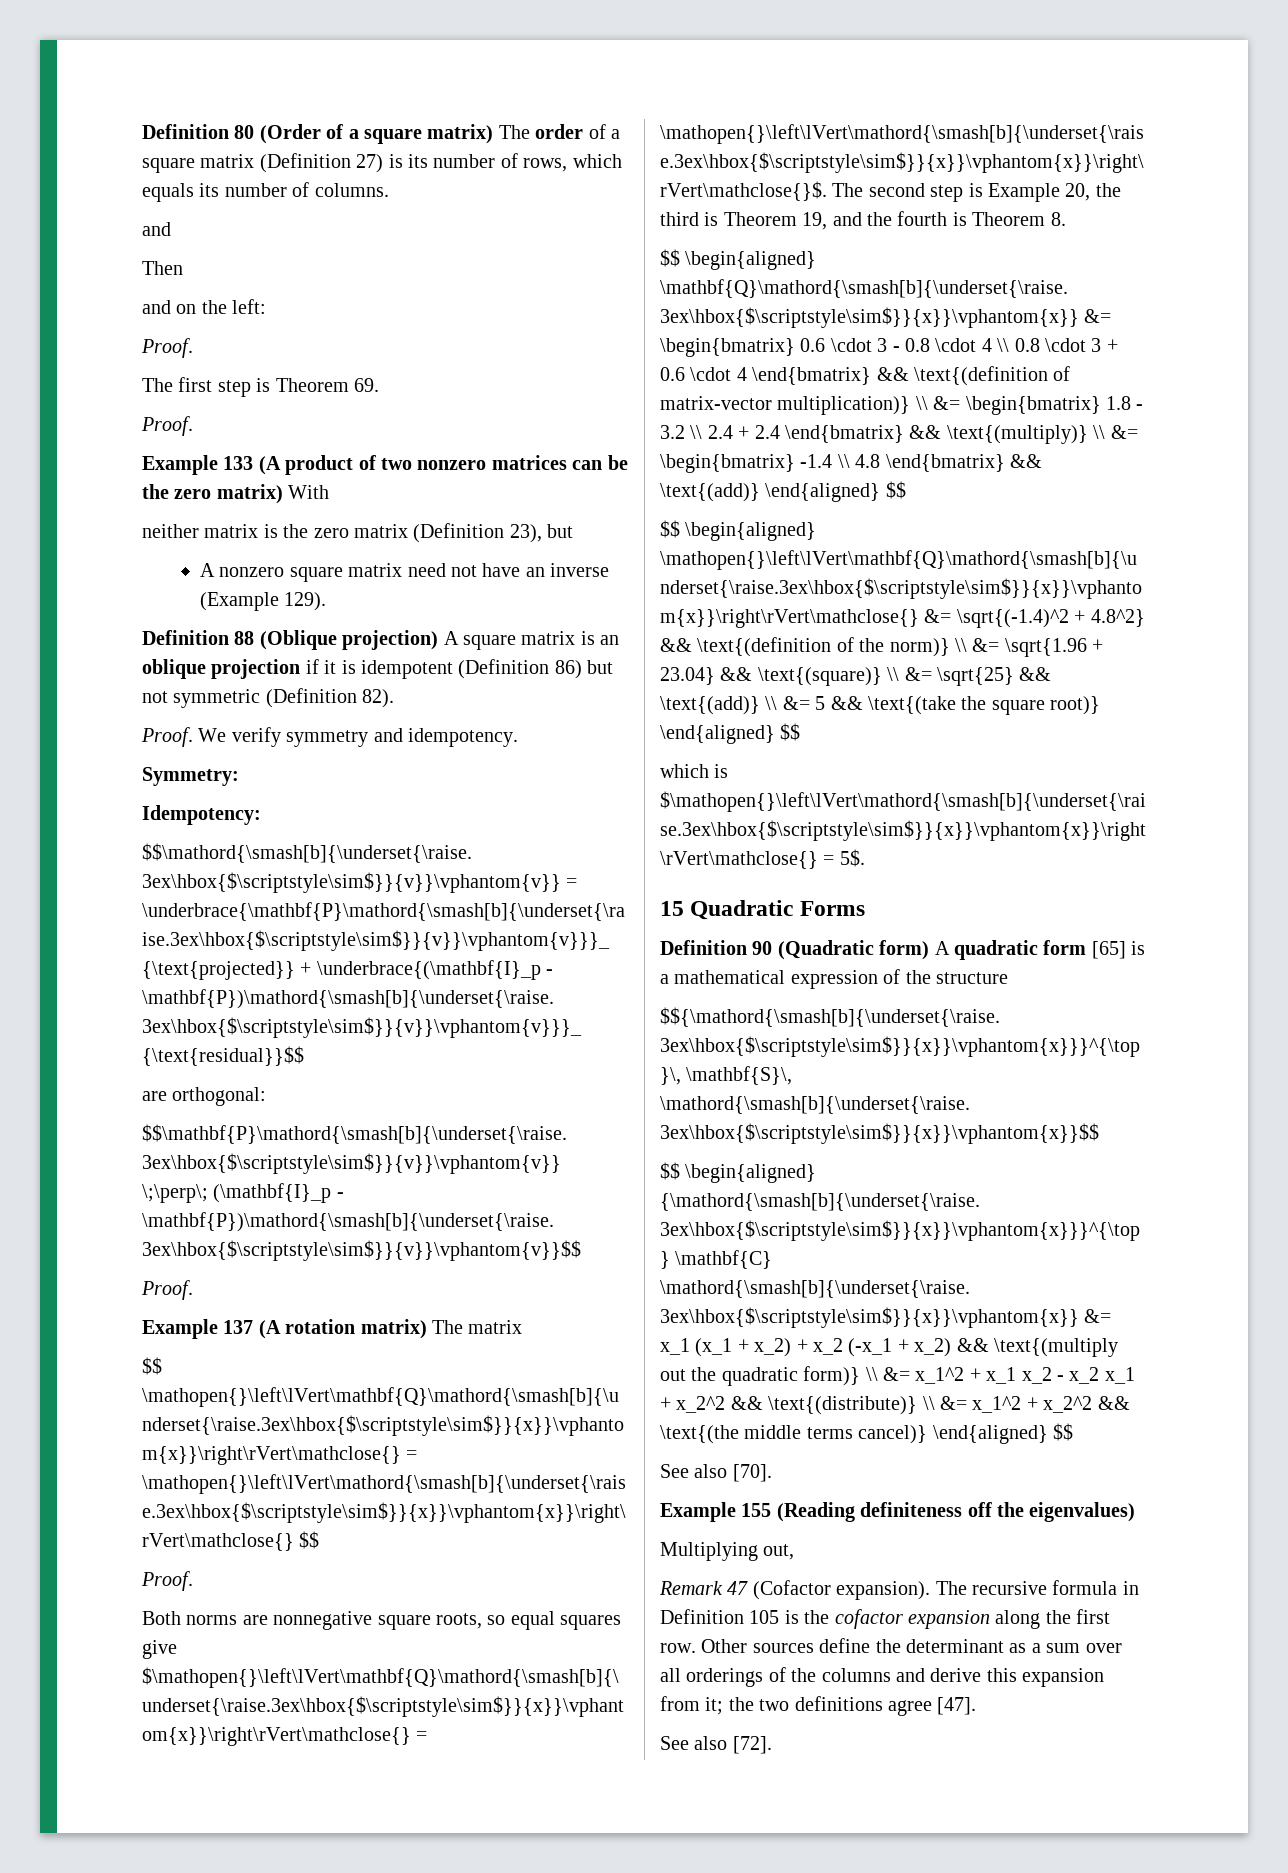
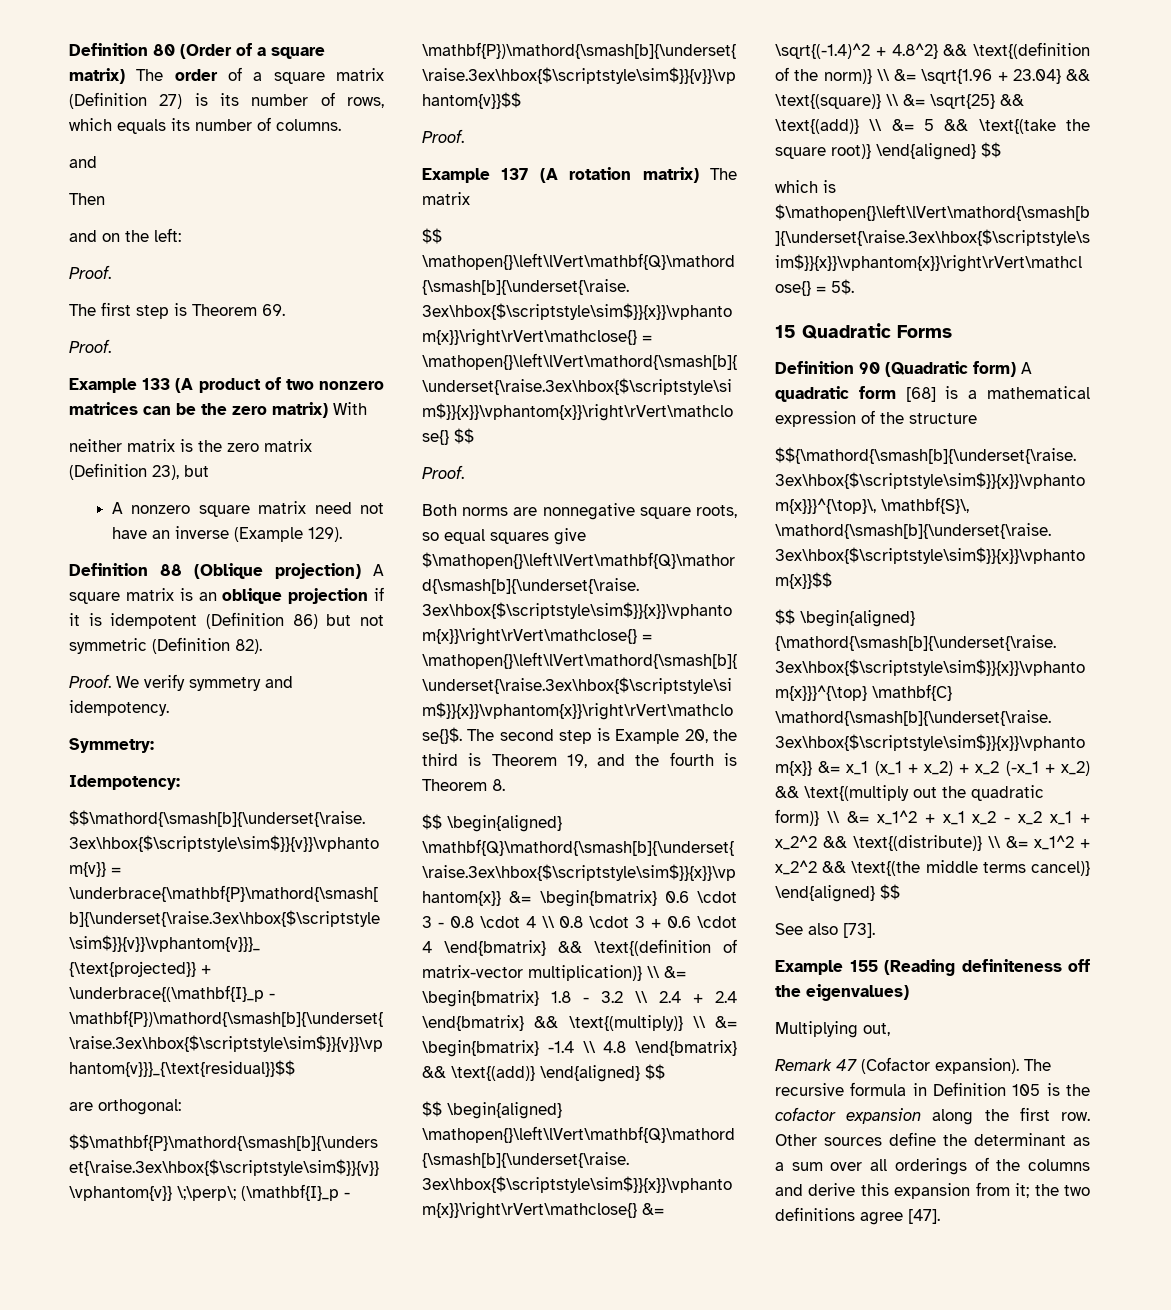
[1091,941,1126,959] [65] -> [905,387,936,402] [68]
[732,1464,772,1482] [70]. -> [843,923,875,938] [73].
[660,1736,772,1754] // See also [72]. -> (940, 1216) none

